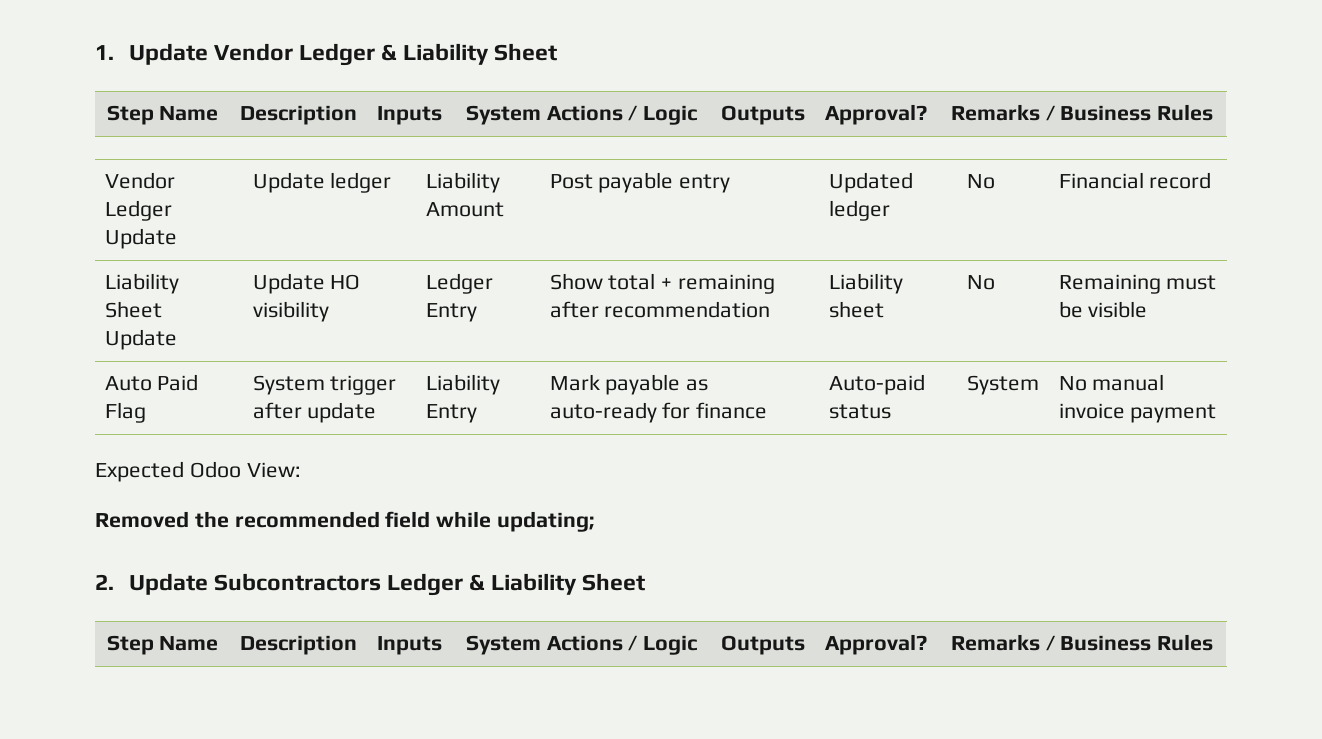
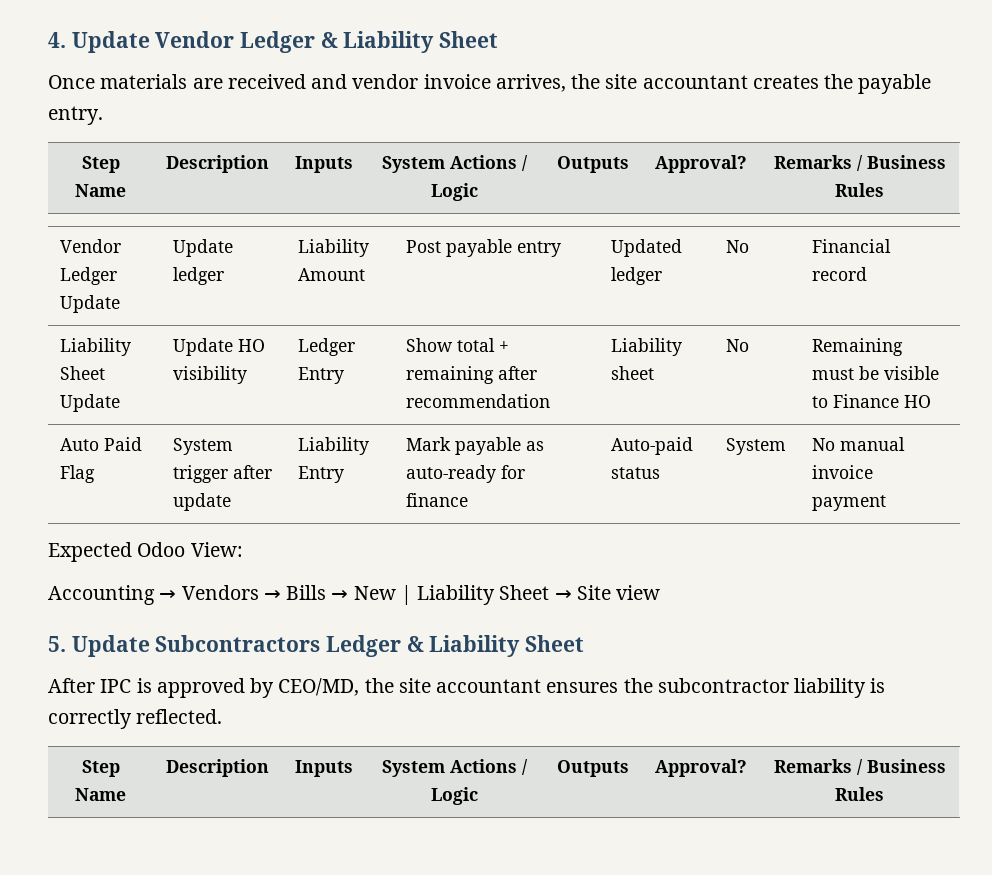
[95,45,114,60] 1. -> [48,32,66,48] 4.
(557, 52) none -> [48,74,932,94] [48,106,103,125] // Once materials are received and vendor invoice arrives, the site accountant creates the payable entry.
(1148, 309) none -> [812,394,932,408] to Finance HO
[95,511,596,532] [95,574,114,590] Removed the recommended field while updating; // 2. -> [48,585,661,605] [48,636,66,652] Accounting → Vendors → Bills → New | Liability Sheet → Site view // 5.
(645, 582) none -> [48,678,886,698] [48,709,223,729] // After IPC is approved by CEO/MD, the site accountant ensures the subcontractor liability is correctly reflected.

